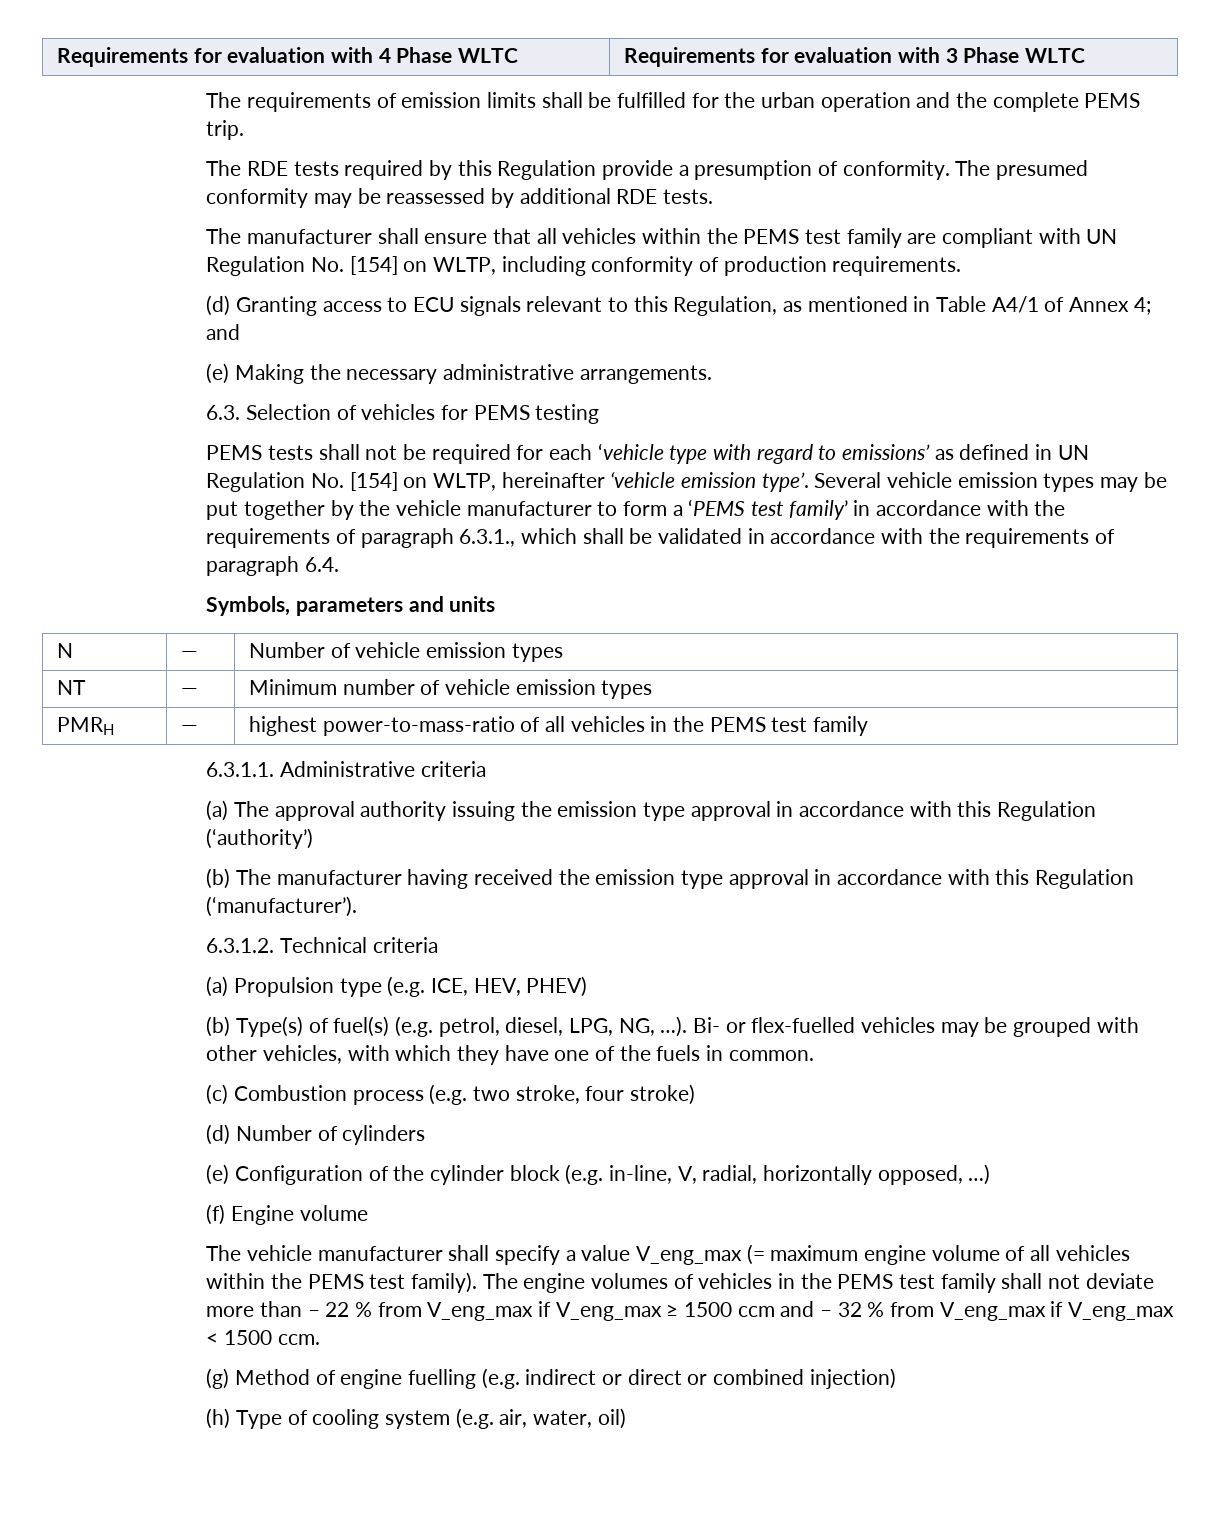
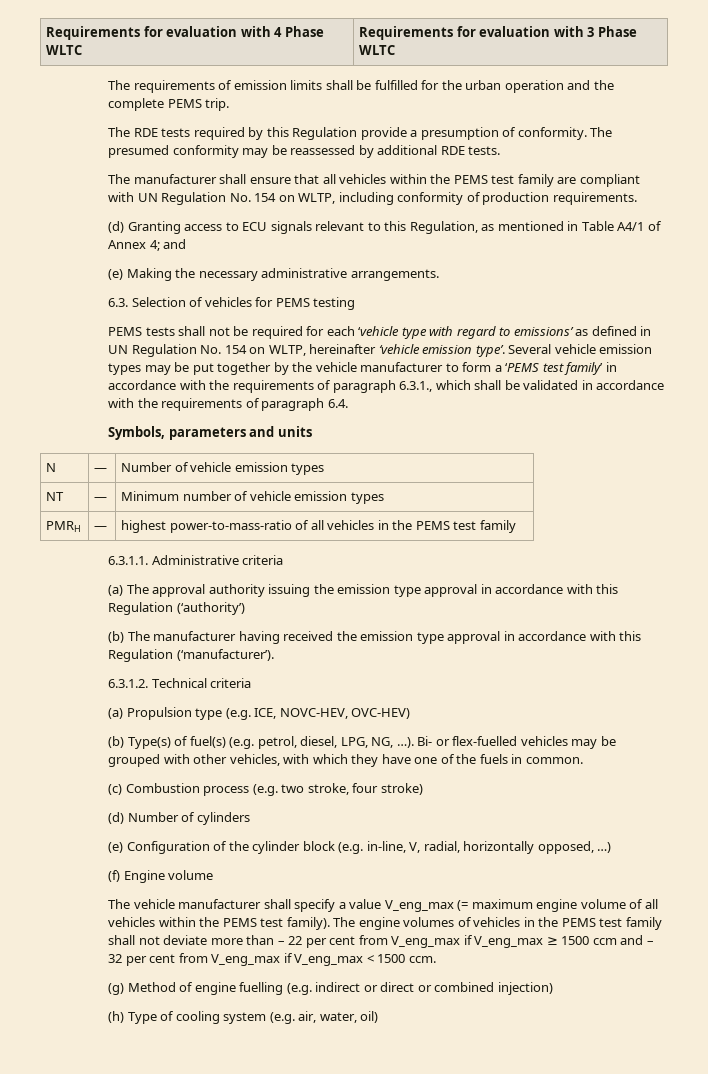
[349,256,398,275] [154] -> [254,193,277,202] 154
[349,472,398,491] [154] -> [224,345,247,354] 154
[473,976,588,997] HEV, PHEV) -> [279,708,411,719] NOVC-HEV, OVC-HEV)
[354,1302,372,1317] % -> [305,936,356,948] per cent
[867,1302,885,1317] % -> [125,954,176,966] per cent

